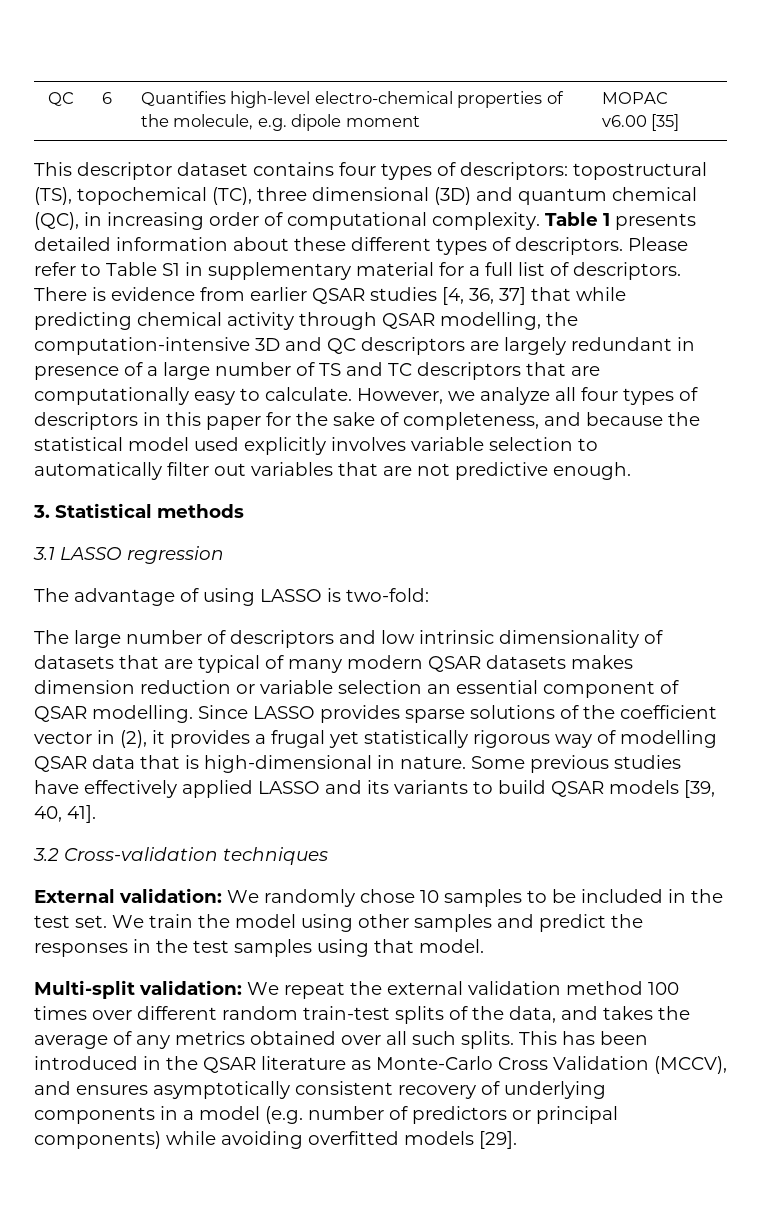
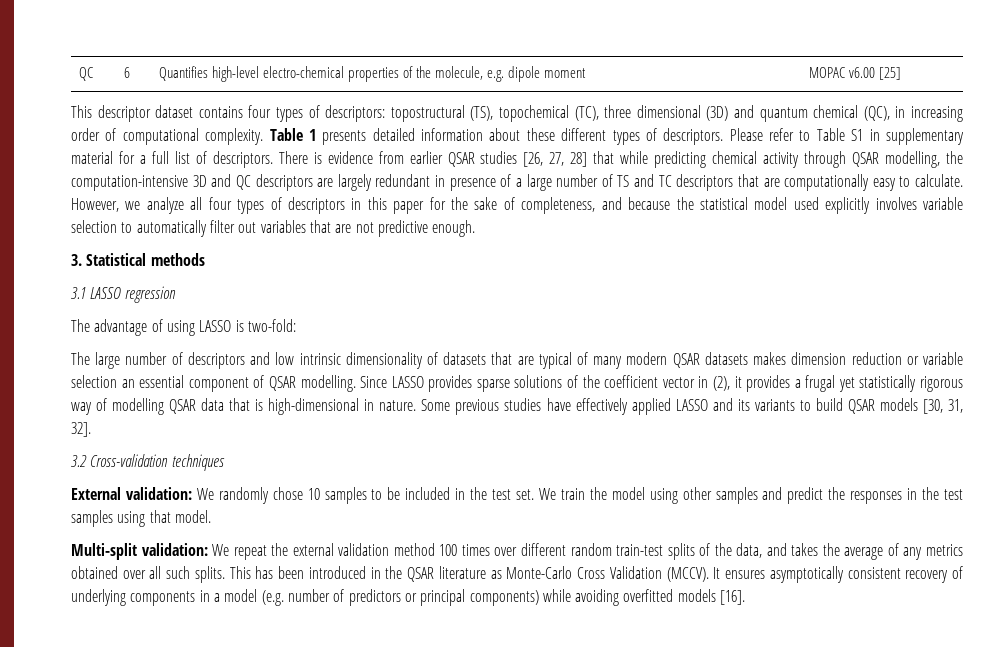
[651,114,680,131] [35] -> [879,67,902,80] [25]
[442,287,526,305] [4, 36, 37] -> [523,152,588,167] [26, 27, 28]
[684,780,715,798] [34,805,96,823] [39, 40, 41]. -> [922,399,963,414] [71,422,91,437] [30, 31, 32].
[654,1056,727,1074] [34,1081,71,1095] (MCCV), and -> [666,567,721,582] (MCCV). It
[479,1131,517,1149] [29]. -> [720,590,746,605] [16].

